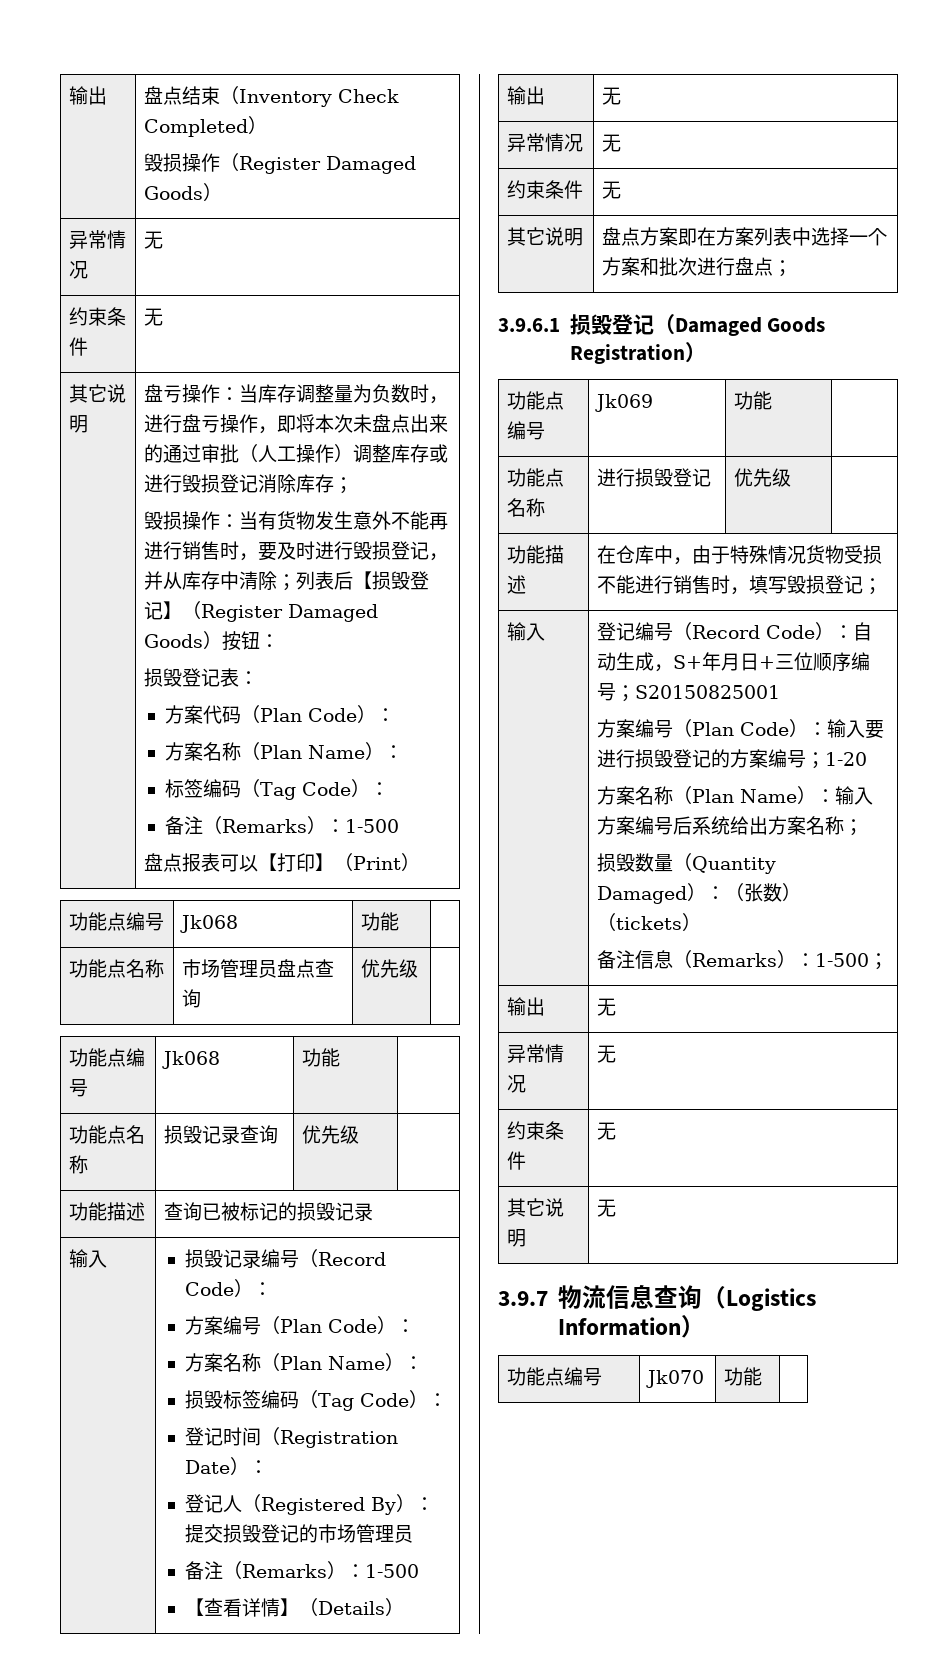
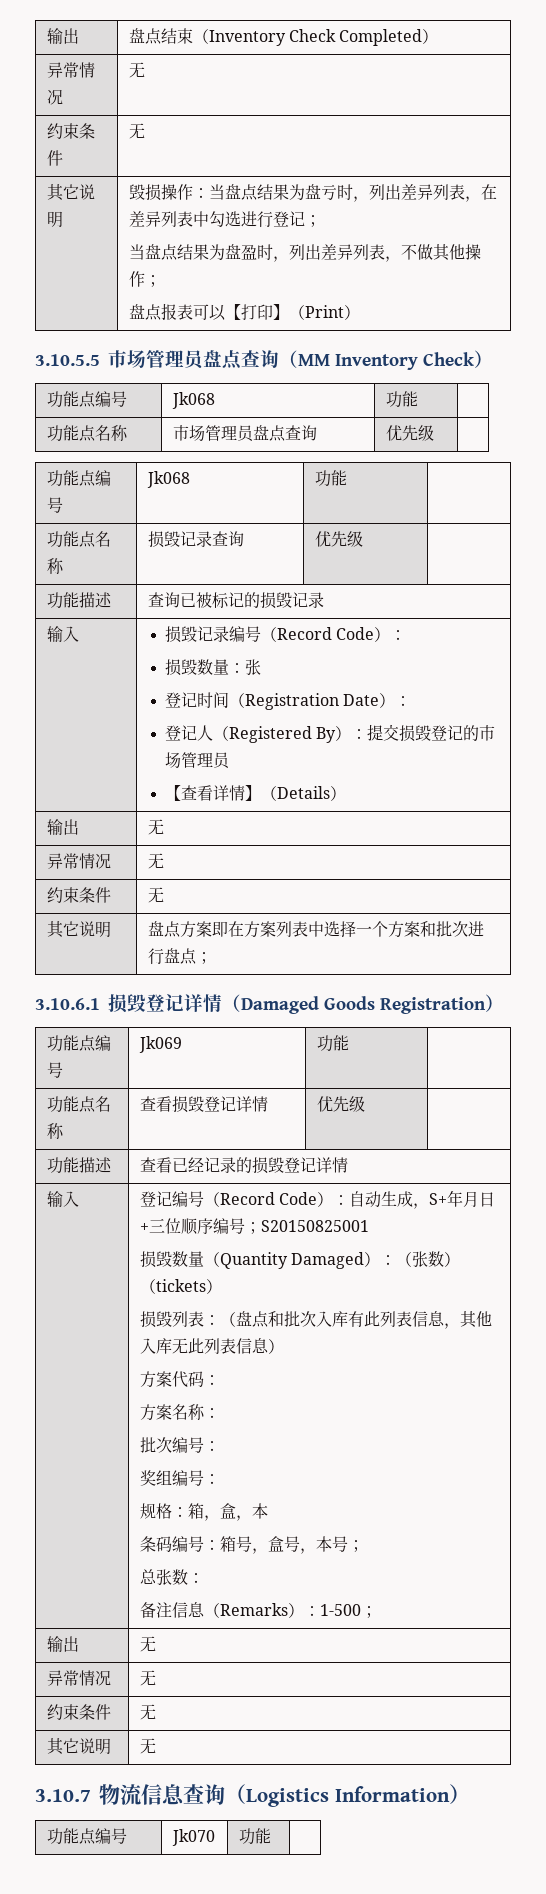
[144,153,417,174] [144,183,223,202] [69,230,127,249] [69,261,89,279] [144,231,164,249] [69,307,127,326] [69,337,89,356] [144,308,164,326] [69,384,127,403] [69,415,89,433] [144,384,449,404] [144,414,449,434] [144,444,449,464] [144,474,354,494] [144,511,449,530] [144,541,449,561] [144,571,430,591] [144,601,379,622] [144,631,280,651] [144,668,259,687] [165,705,396,724] [165,742,404,761] [165,779,390,800] [165,816,400,835] // 毁损操作（Register Damaged Goods） // 异常情况 | 无 // 约束条件 | 无 // 其它说明 | 盘亏操作：当库存调整量为负数时，进行盘亏操作，即将本次未盘点出来的通过审批（人工操作）调整库存或进行毁损登记消除库存； // 毁损操作：当有货物发生意外不能再进行销售时，要及时进行毁损登记，并从库存中清除；列表后【损毁登记】（Register Damaged Goods）按钮： // 损毁登记表： // 方案代码（Plan Code）： // 方案名称（Plan Name）： // 标签编码（Tag Code）： // 备注（Remarks）：1-500 -> [46,62,95,78] [46,89,63,105] [128,62,145,78] [46,123,95,139] [46,150,63,166] [128,123,145,139] [46,184,95,201] [46,211,63,228] [128,184,497,202] [128,211,321,228] [128,244,481,262] [128,271,161,287] // 异常情况 | 无 // 约束条件 | 无 // 其它说明 | 毁损操作：当盘点结果为盘亏时，列出差异列表，在差异列表中勾选进行登记； // 当盘点结果为盘盈时，列出差异列表，不做其他操作；
(421, 862) none -> [35,350,493,370] // 3.10.5.5市场管理员盘点查询（MM Inventory Check）
[185,1316,416,1335] [185,1353,424,1372] [185,1390,448,1411] 方案编号（Plan Code）： // 方案名称（Plan Name）： // 损毁标签编码（Tag Code）： -> [165,659,262,676] 损毁数量：张
[185,1561,420,1580] // 备注（Remarks）：1-500 -> (231, 760) none
[498,314,654,335] 3.9.6.1损毁登记 -> [35,994,222,1013] 3.10.6.1损毁登记详情
[597,468,712,487] [734,468,792,487] [507,545,565,564] [507,575,527,594] [597,545,883,565] [597,575,883,595] 进行损毁登记 | 优先级 | // 功能描述 | 在仓库中，由于特殊情况货物受损不能进行销售时，填写毁损登记； -> [139,1096,268,1113] [316,1096,365,1112] [46,1157,112,1174] [139,1157,348,1174] 查看损毁登记详情 | 优先级 | // 功能描述 | 查看已经记录的损毁登记详情
[597,719,885,739] [597,749,868,769] [597,786,874,805] [597,816,864,836] // 方案编号（Plan Code）：输入要进行损毁登记的方案编号；1-20 // 方案名称（Plan Name）：输入方案编号后系统给出方案名称； -> (369, 1226) none
(702, 922) none -> [139,1311,492,1329] [139,1338,284,1354] [139,1371,220,1388] [139,1404,220,1421] [139,1437,220,1453] [139,1470,220,1486] [139,1503,268,1521] [139,1536,364,1554] [139,1569,204,1585] // 损毁列表：（盘点和批次入库有此列表信息，其他入库无此列表信息） // 方案代码： // 方案名称： // 批次编号： // 奖组编号： // 规格：箱，盒，本 // 条码编号：箱号，盒号，本号； // 总张数：
[498,1291,548,1306] 3.9.7 -> [35,1789,91,1802] 3.10.7

